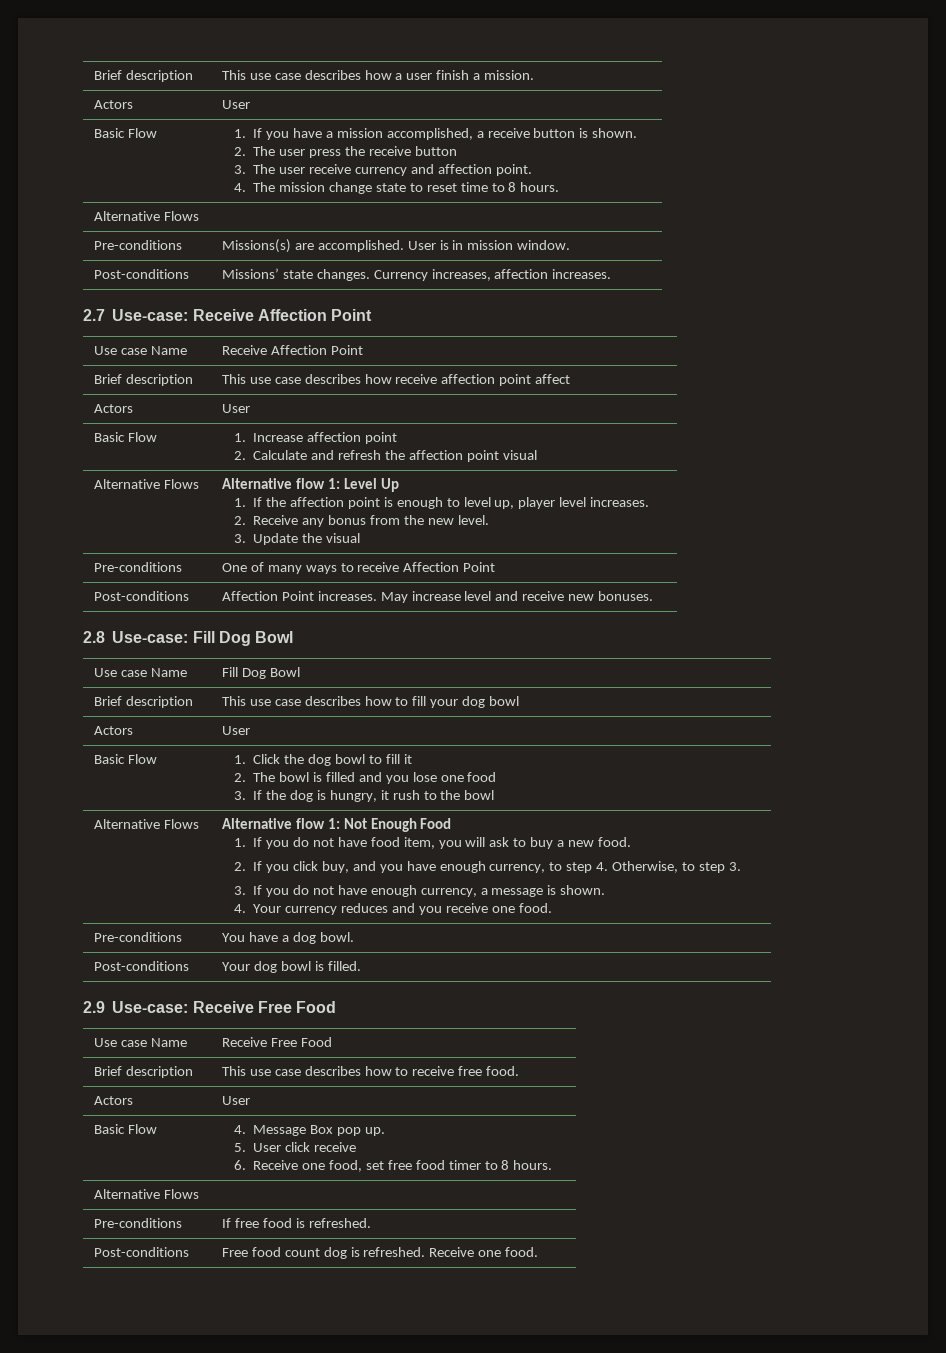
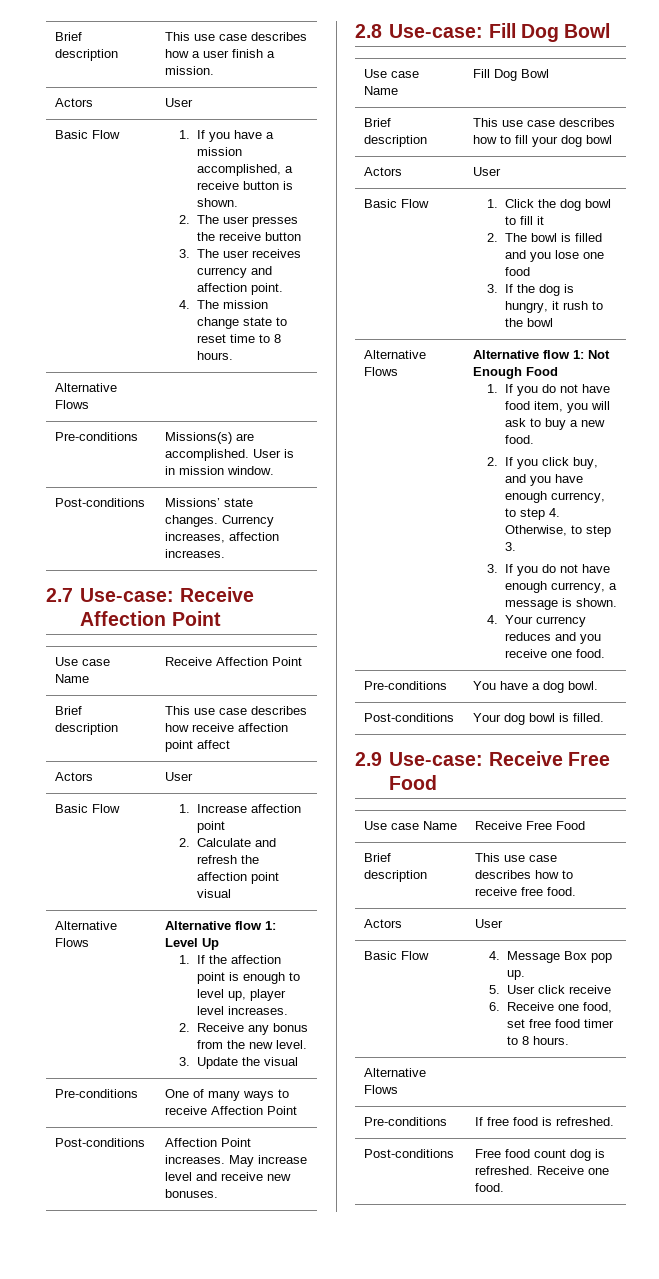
[308,149,341,158] press -> [251,216,298,227] presses
[308,164,351,174] receive -> [251,249,301,258] receives

